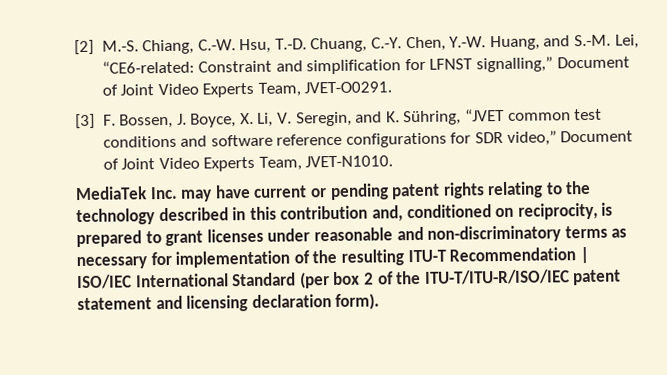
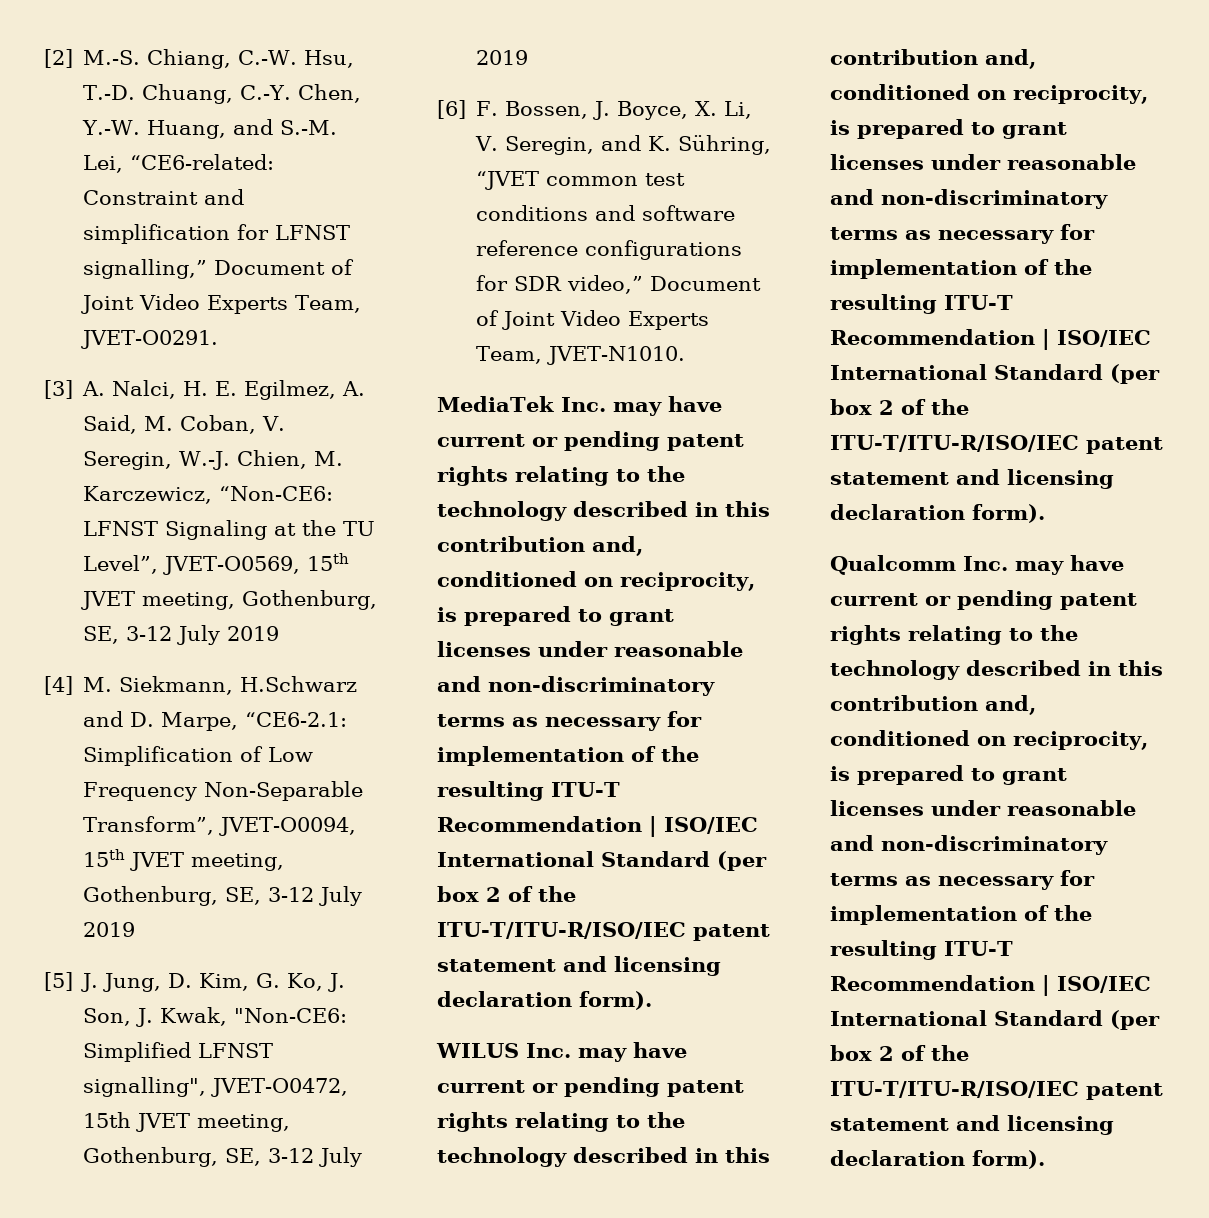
(95, 121) none -> [82,380,366,400] [83,415,286,434] [83,450,344,470] [83,486,334,504] [83,520,376,540] [83,553,350,575] [81,590,378,610] [83,625,280,645] [44,676,358,695] [83,711,348,731] [83,746,314,766] [83,781,364,801] [83,816,357,836] [83,849,285,871] [83,886,363,906] [83,922,136,937] [44,972,346,992] [83,1007,348,1027] [83,1042,274,1062] [83,1077,349,1097] [83,1112,291,1132] [83,1147,363,1167] [476,50,529,65] [437,100,466,119] A. Nalci, H. E. Egilmez, A. Said, M. Coban, V. Seregin, W.-J. Chien, M. Karczewicz, “Non-CE6: LFNST Signaling at the TU Level”, JVET-O0569, 15th JVET meeting, Gothenburg, SE, 3-12 July 2019 // [4] M. Siekmann, H.Schwarz and D. Marpe, “CE6-2.1: Simplification of Low Frequency Non-Separable Transform”, JVET-O0094, 15th JVET meeting, Gothenburg, SE, 3-12 July 2019 // [5] J. Jung, D. Kim, G. Ko, J. Son, J. Kwak, "Non-CE6: Simplified LFNST signalling", JVET-O0472, 15th JVET meeting, Gothenburg, SE, 3-12 July 2019 // [6]
(381, 301) none -> [436,1042,687,1062] [437,1077,744,1097] [437,1112,685,1132] [437,1147,770,1167] [830,49,1036,69] [830,84,1148,104] [830,119,1067,139] [830,154,1136,170] [830,189,1108,209] [830,224,1095,244] [830,259,1092,279] [830,294,1013,314] [830,329,1151,350] [830,364,1160,384] [830,399,969,415] [830,435,1163,454] [830,469,1114,489] [830,504,1045,523] [830,555,1124,575] [830,590,1137,610] [830,625,1078,645] [830,660,1163,680] [830,695,1036,715] [830,730,1148,750] [830,765,1067,785] [830,800,1136,816] [830,835,1108,855] [830,870,1095,890] [830,905,1092,925] [830,940,1013,960] [830,975,1151,996] [830,1010,1160,1030] [830,1045,969,1061] [830,1081,1163,1100] [830,1115,1114,1135] [830,1150,1045,1169] // WILUS Inc. may have current or pending patent rights relating to the technology described in this contribution and, conditioned on reciprocity, is prepared to grant licenses under reasonable and non-discriminatory terms as necessary for implementation of the resulting ITU-T Recommendation | ISO/IEC International Standard (per box 2 of the ITU-T/ITU-R/ISO/IEC patent statement and licensing declaration form). // Qualcomm Inc. may have current or pending patent rights relating to the technology described in this contribution and, conditioned on reciprocity, is prepared to grant licenses under reasonable and non-discriminatory terms as necessary for implementation of the resulting ITU-T Recommendation | ISO/IEC International Standard (per box 2 of the ITU-T/ITU-R/ISO/IEC patent statement and licensing declaration form).

